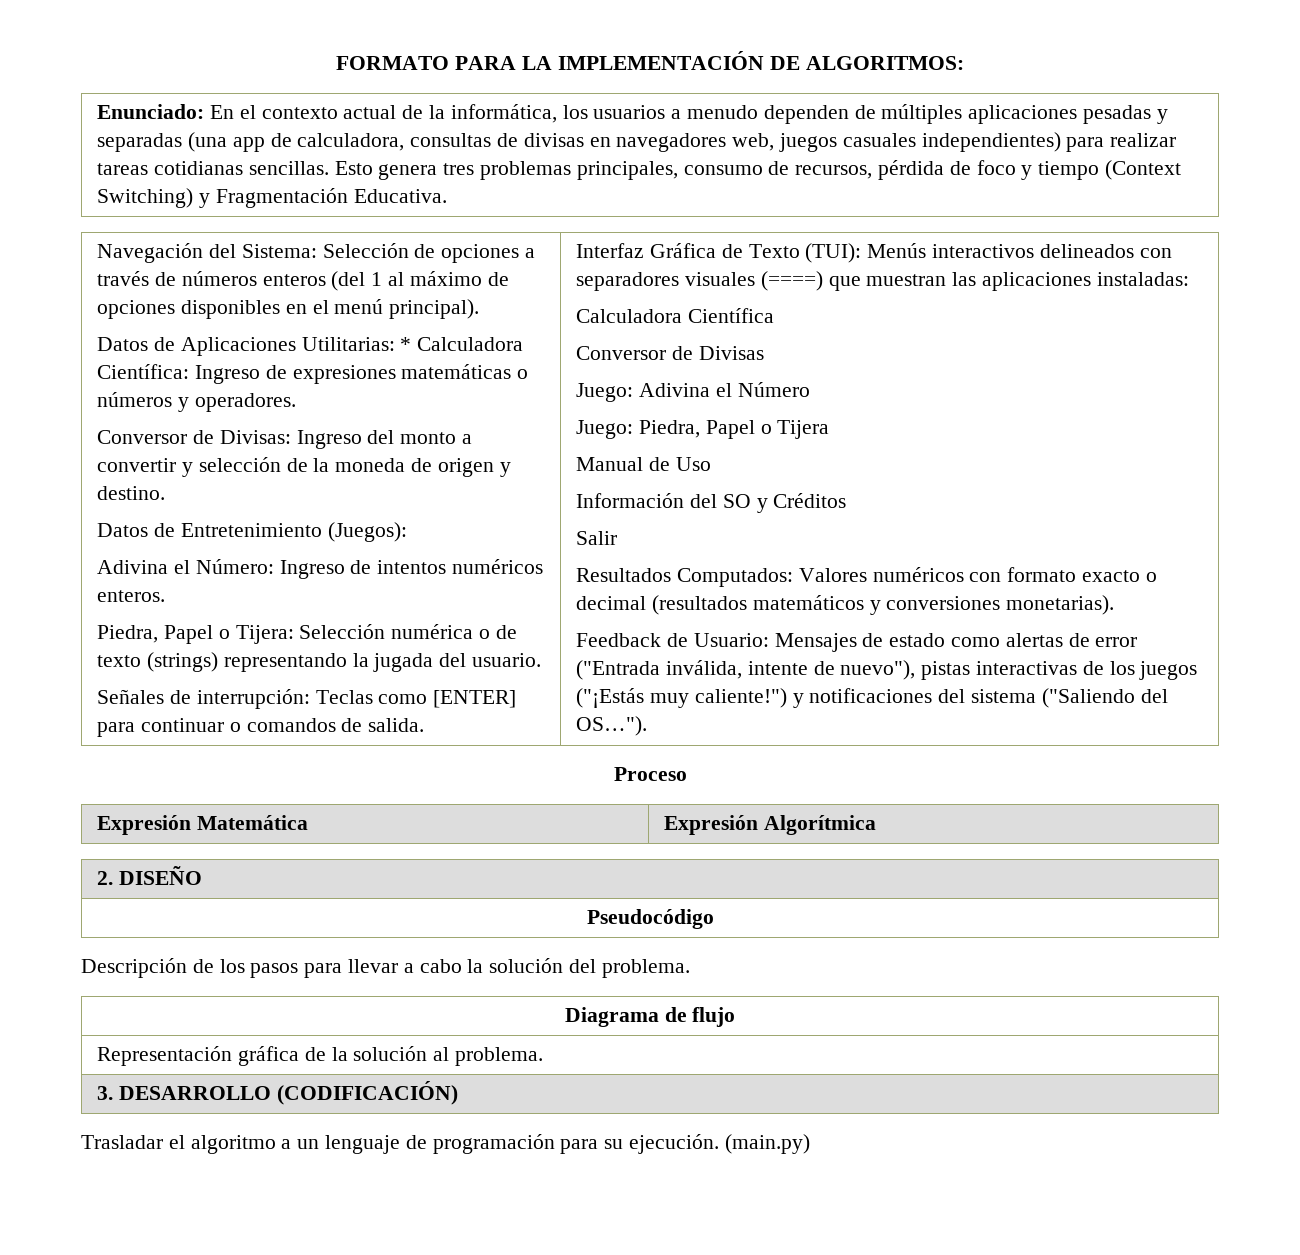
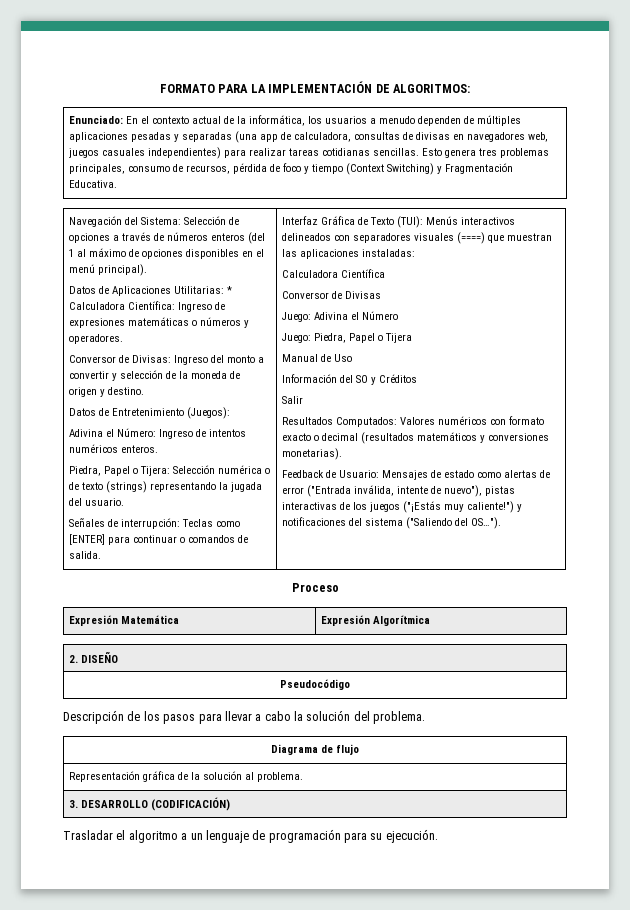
[724,1134,810,1154] (main.py) -> (438, 836) none

